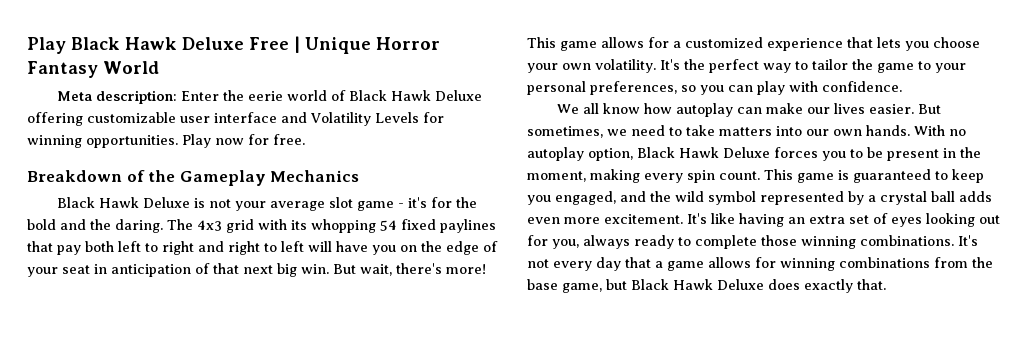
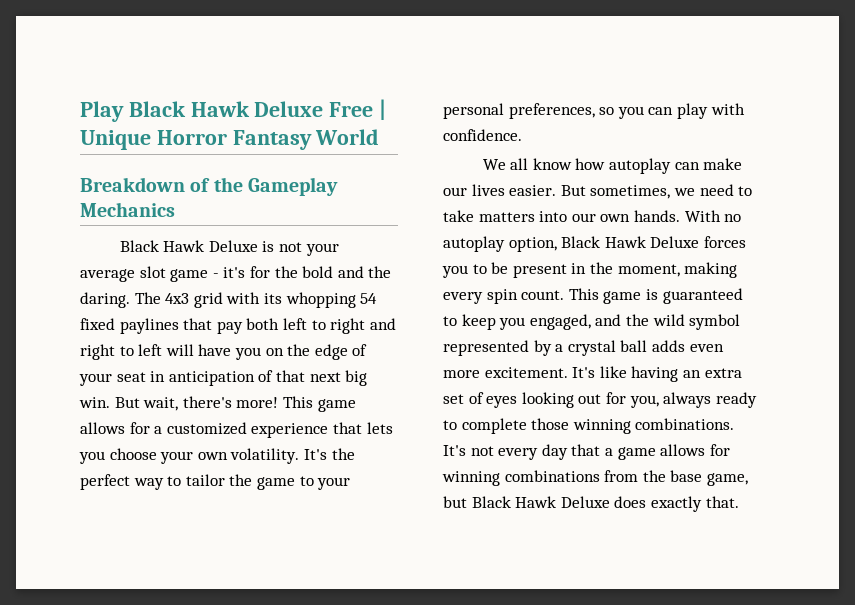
[56,90,482,104] [27,112,444,126] [27,134,305,148] // Meta description: Enter the eerie world of Black Hawk Deluxe offering customizable user interface and Volatility Levels for winning opportunities. Play now for free. -> (380, 137) none

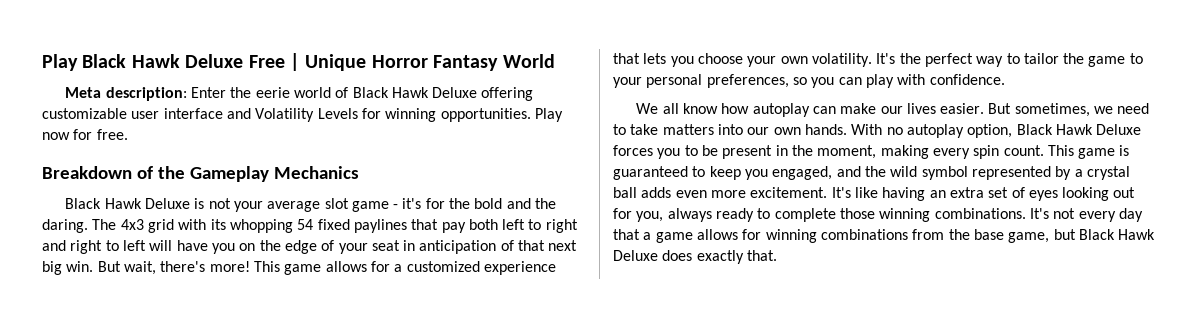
(380, 137) none -> [65,87,534,101] [42,108,563,122] [42,129,128,140] // Meta description: Enter the eerie world of Black Hawk Deluxe offering customizable user interface and Volatility Levels for winning opportunities. Play now for free.

